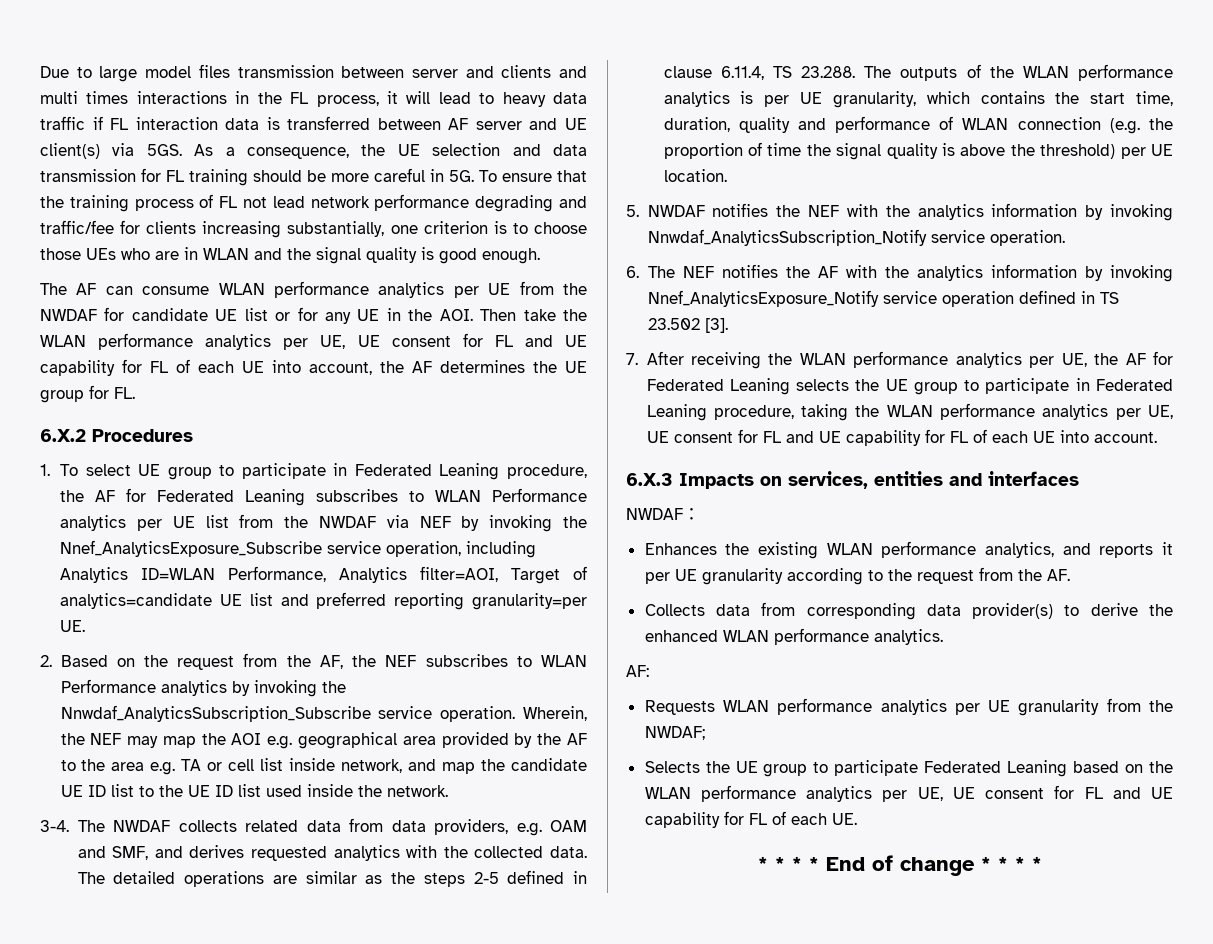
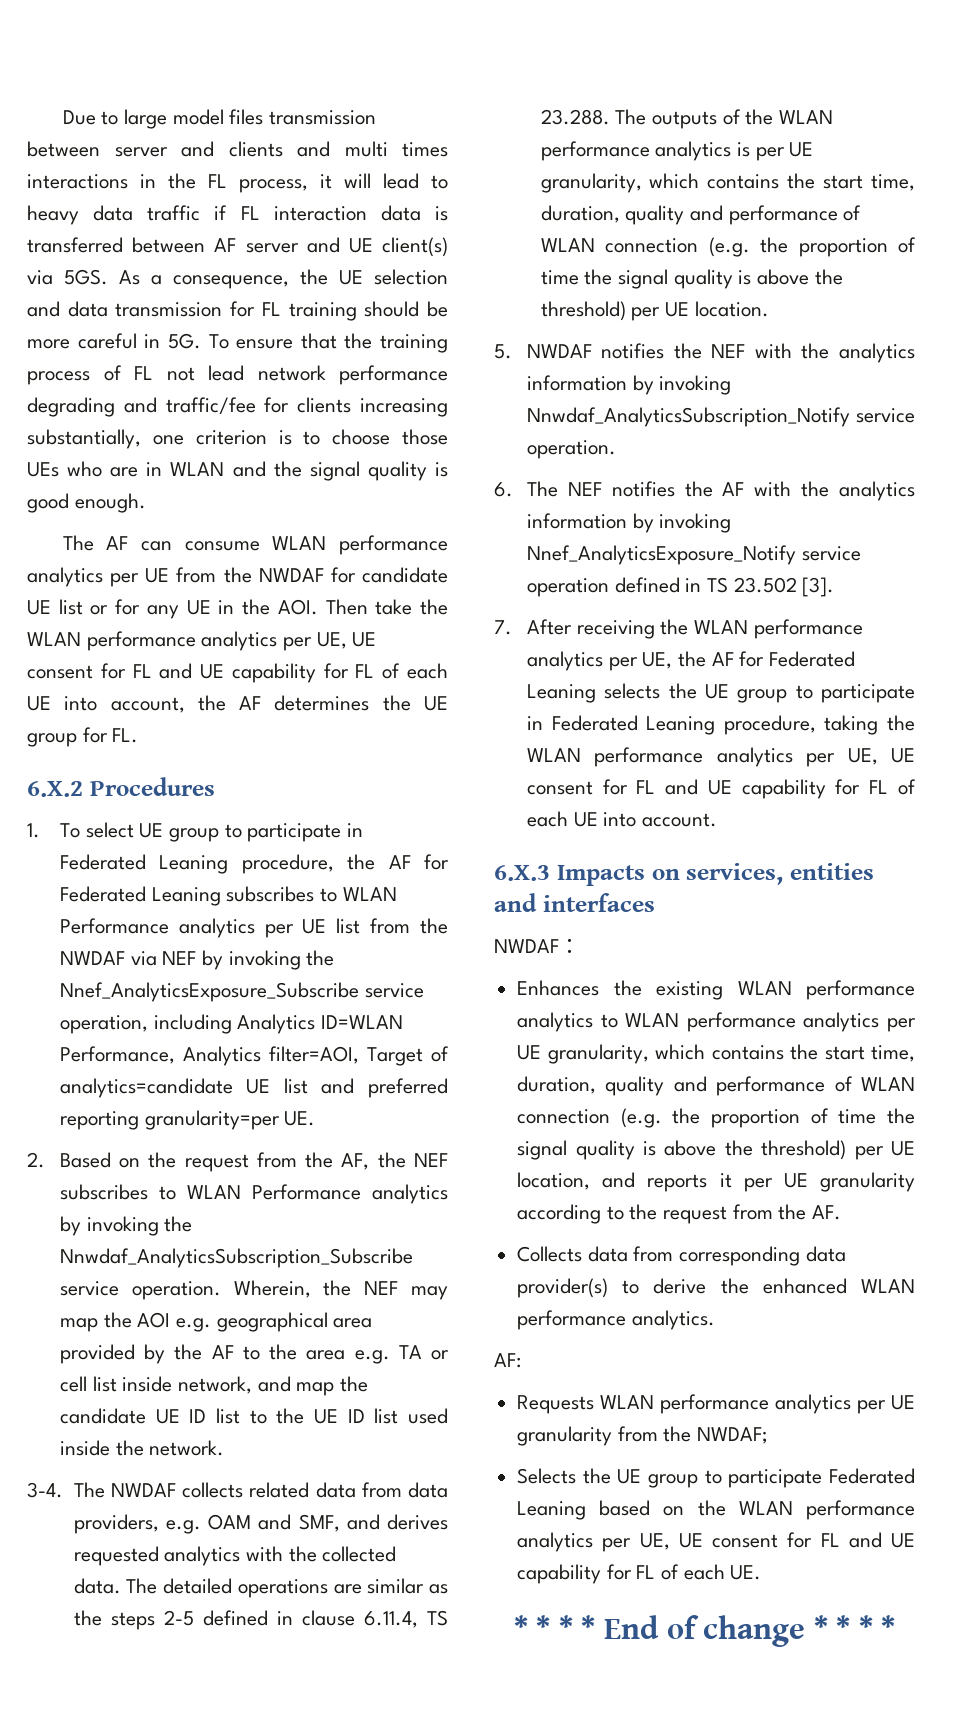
[985,542,1055,558] analytics, -> [517,1012,916,1032] [517,1044,915,1064] [517,1076,915,1096] [517,1108,915,1128] [517,1140,915,1160] [517,1172,591,1190] analytics to WLAN performance analytics per UE granularity, which contains the start time, duration, quality and performance of WLAN connection (e.g. the proportion of time the signal quality is above the threshold) per UE location,

